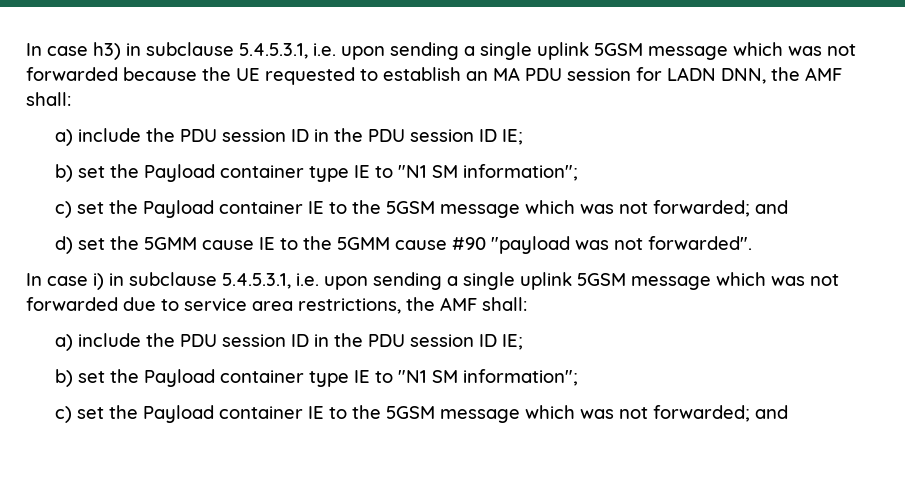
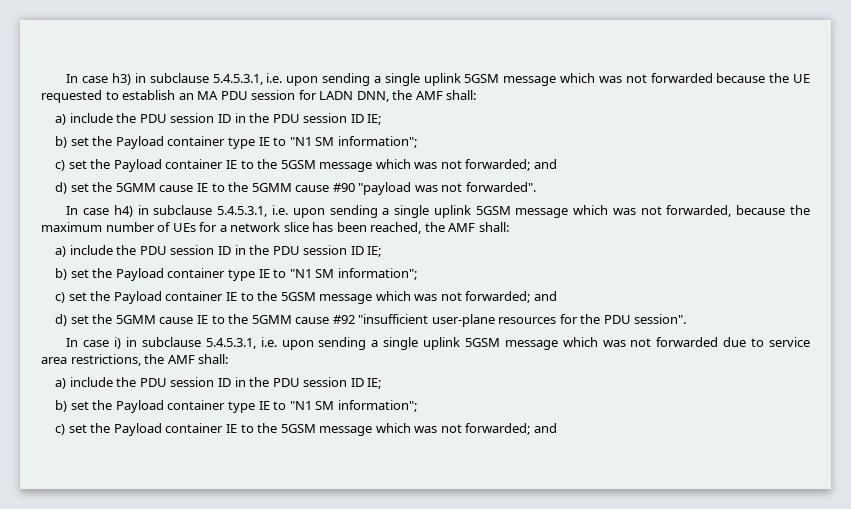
(752, 243) none -> [66,205,811,218] [41,222,509,234] [55,245,382,257] [55,268,417,281] [55,291,557,304] [55,314,687,327] // In case h4) in subclause 5.4.5.3.1, i.e. upon sending a single uplink 5GSM message which was not forwarded, because the maximum number of UEs for a network slice has been reached, the AMF shall: // a) include the PDU session ID in the PDU session ID IE; // b) set the Payload container type IE to "N1 SM information"; // c) set the Payload container IE to the 5GSM message which was not forwarded; and // d) set the 5GMM cause IE to the 5GMM cause #92 "insufficient user-plane resources for the PDU session".

